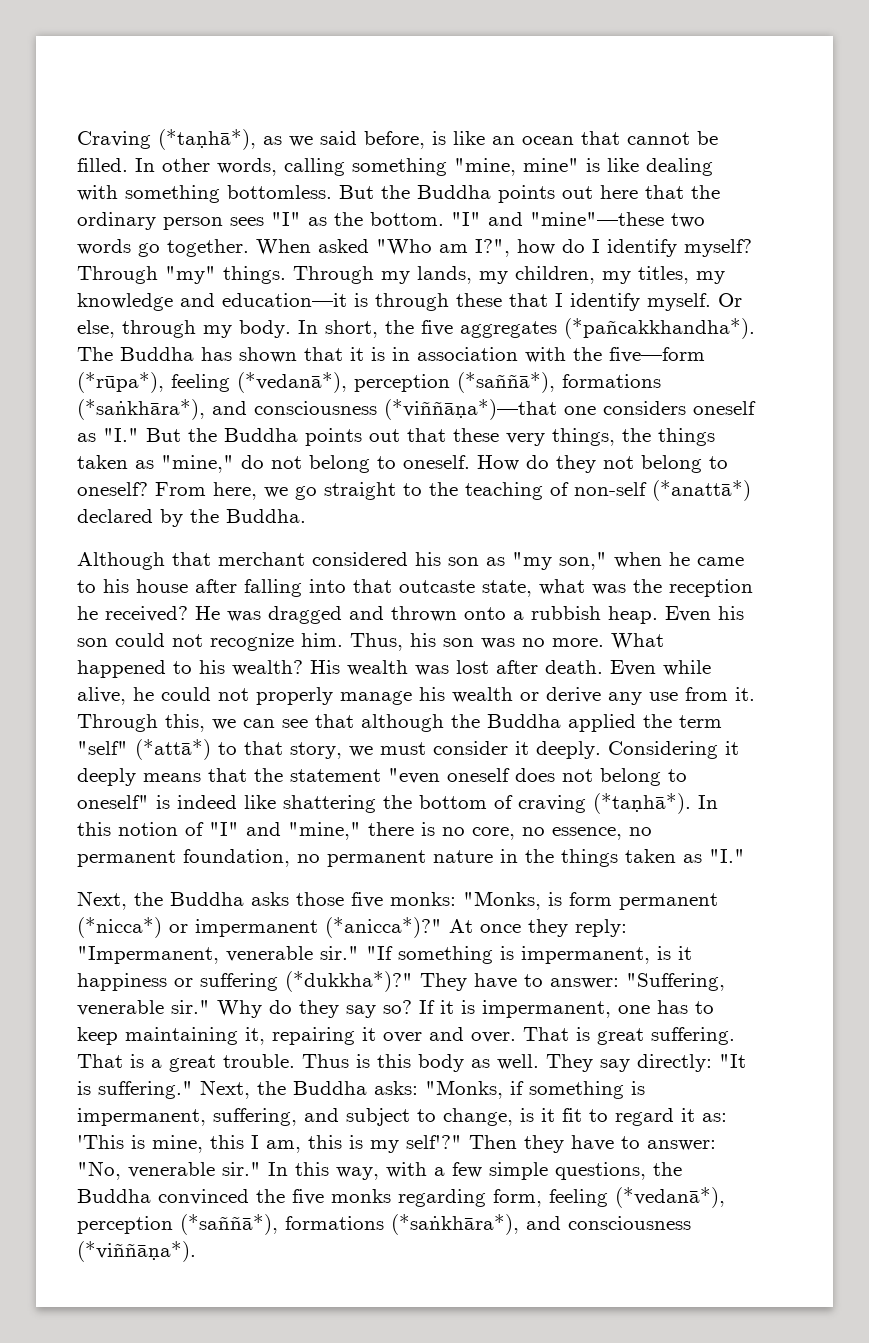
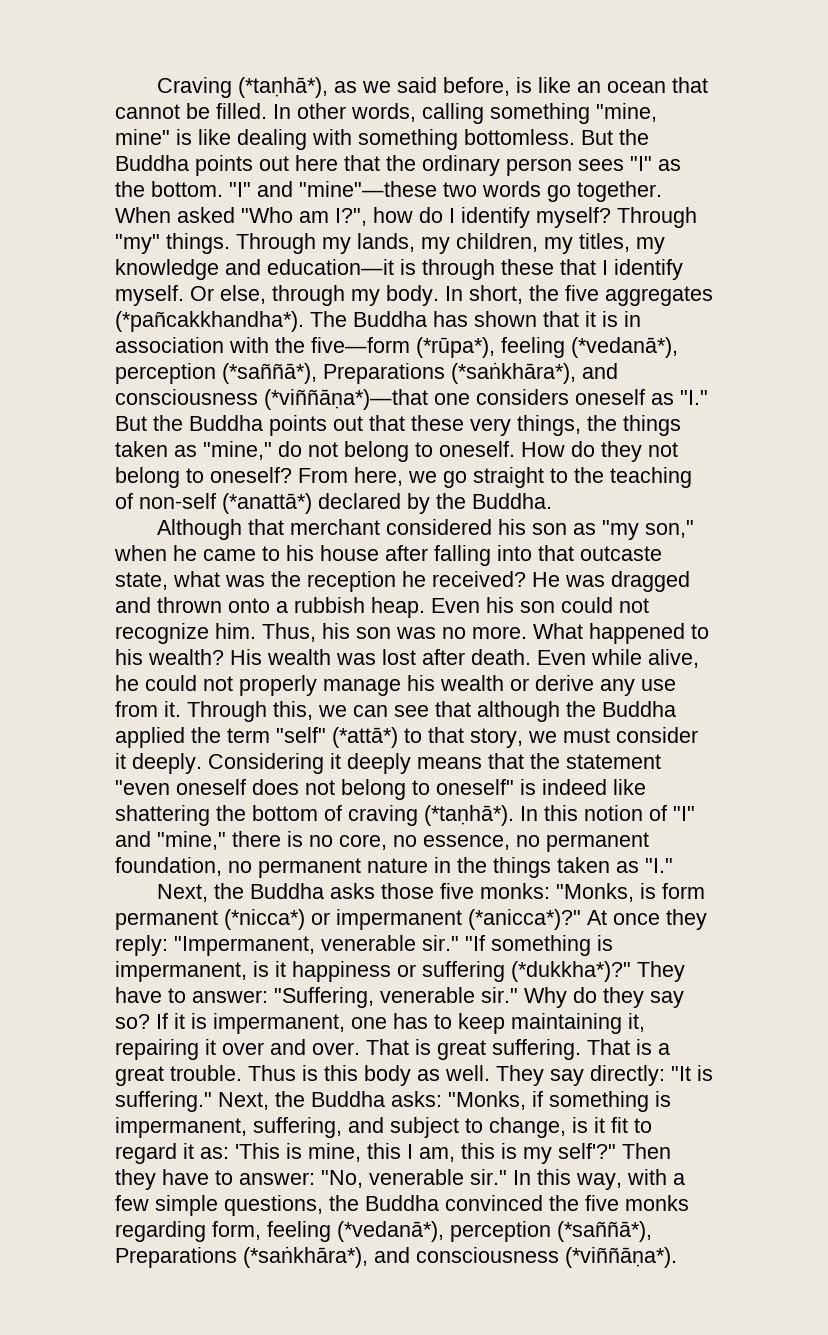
[562,374,661,388] formations -> [323,363,445,384] Preparations
[285,1216,384,1230] formations -> [115,1247,237,1268] Preparations

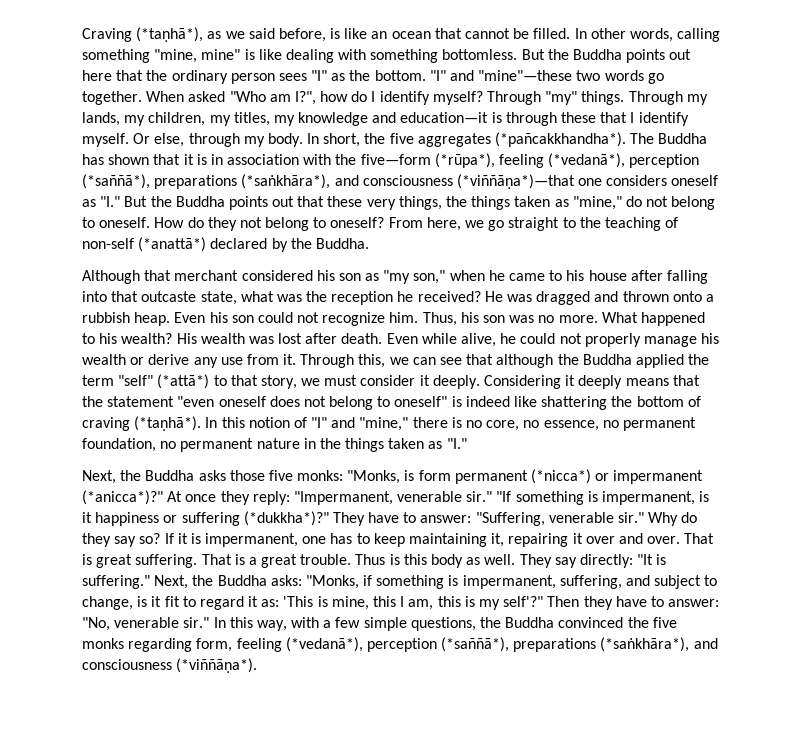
[323,363,445,384] Preparations -> [154,175,238,189] preparations
[115,1247,237,1268] Preparations -> [513,638,597,652] preparations

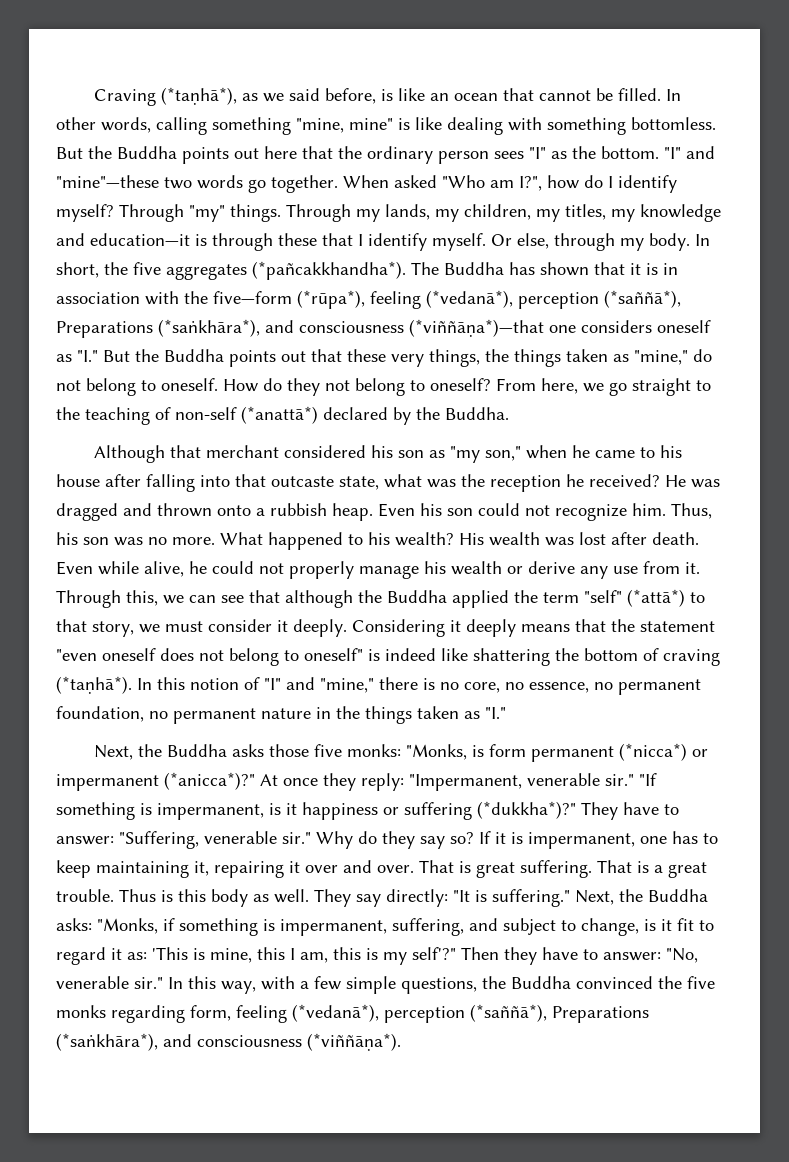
[154,175,238,189] preparations -> [56,321,153,338] Preparations
[513,638,597,652] preparations -> [552,1006,649,1023] Preparations

